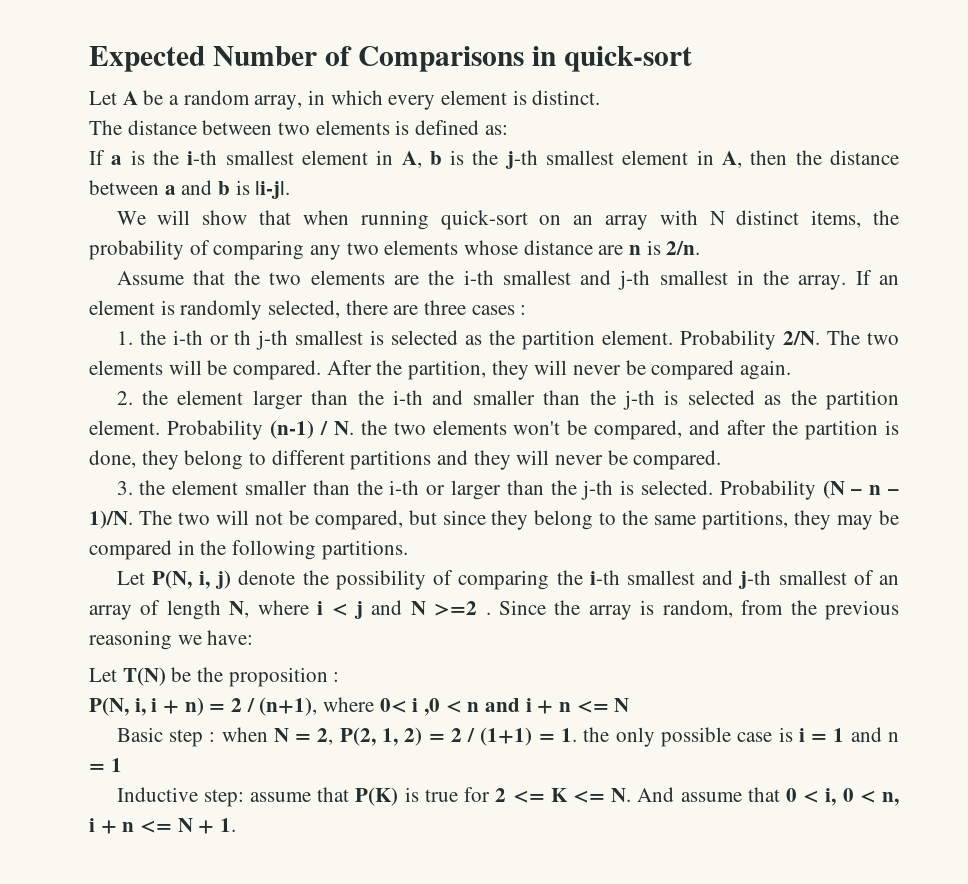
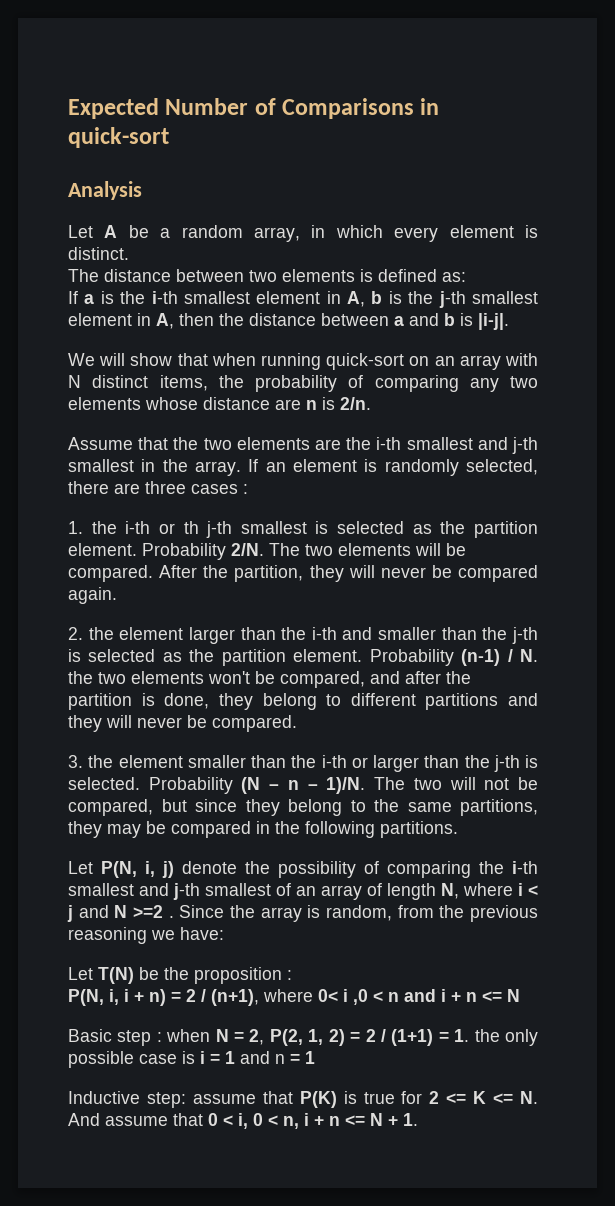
(692, 59) none -> [68,181,142,200] // Analysis

